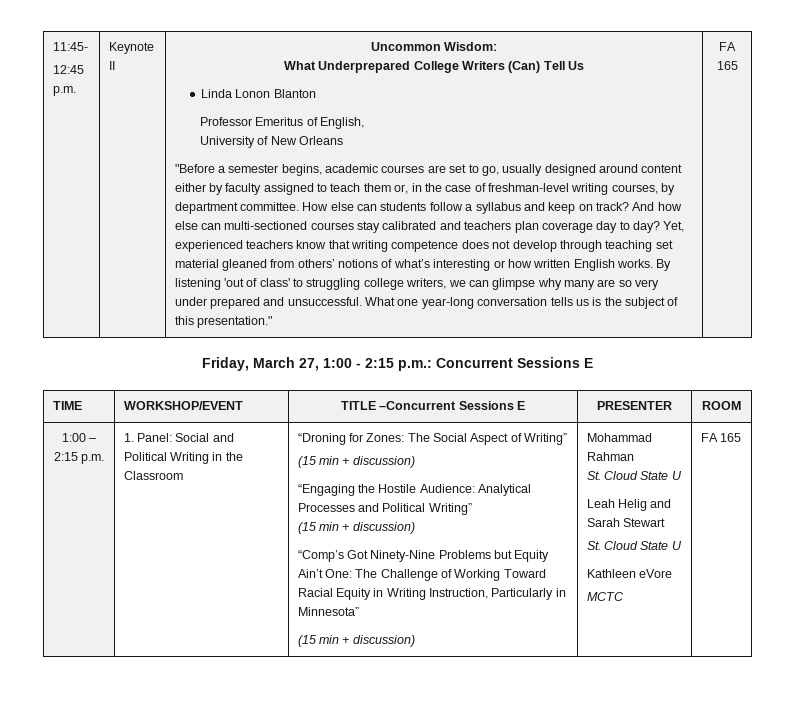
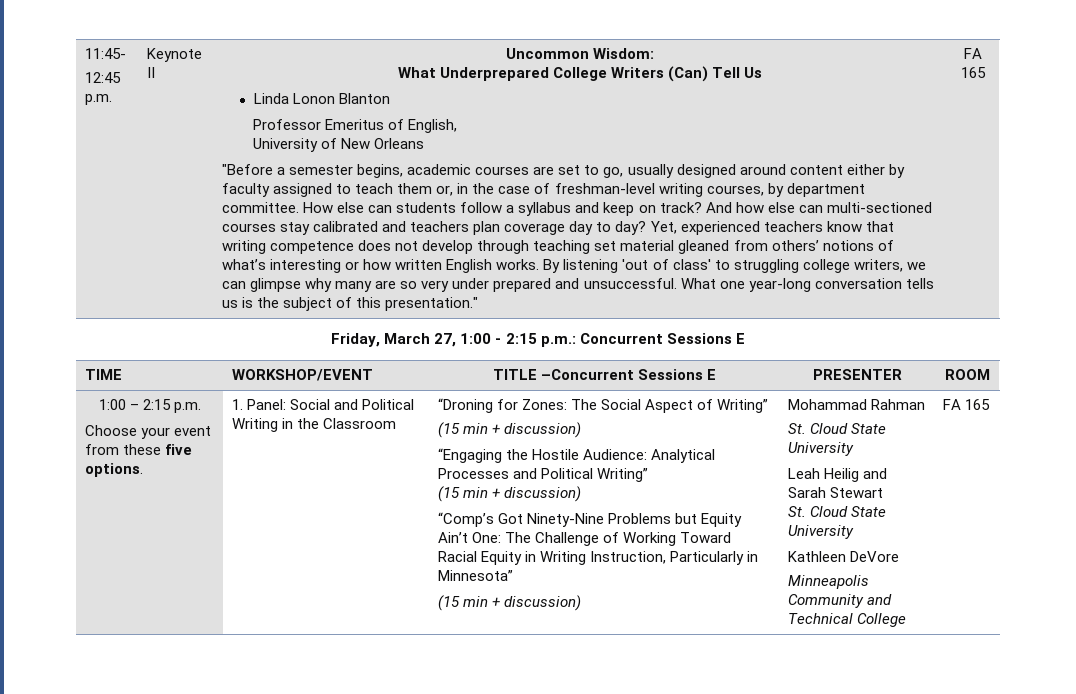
(105, 459) none -> [85,425,212,439] [85,444,193,455] [85,463,144,477] // Choose your event from these five options.
[671,471,682,480] U -> [788,442,855,456] University
[617,499,647,511] Helig -> [824,468,860,482] Heilig
[671,541,682,550] U -> [788,525,855,539] University
[638,569,672,578] [586,592,624,601] eVore // MCTC -> [850,551,900,562] [788,575,870,589] [788,594,893,608] [788,613,907,627] DeVore // Minneapolis Community and Technical College

